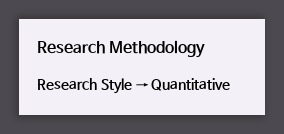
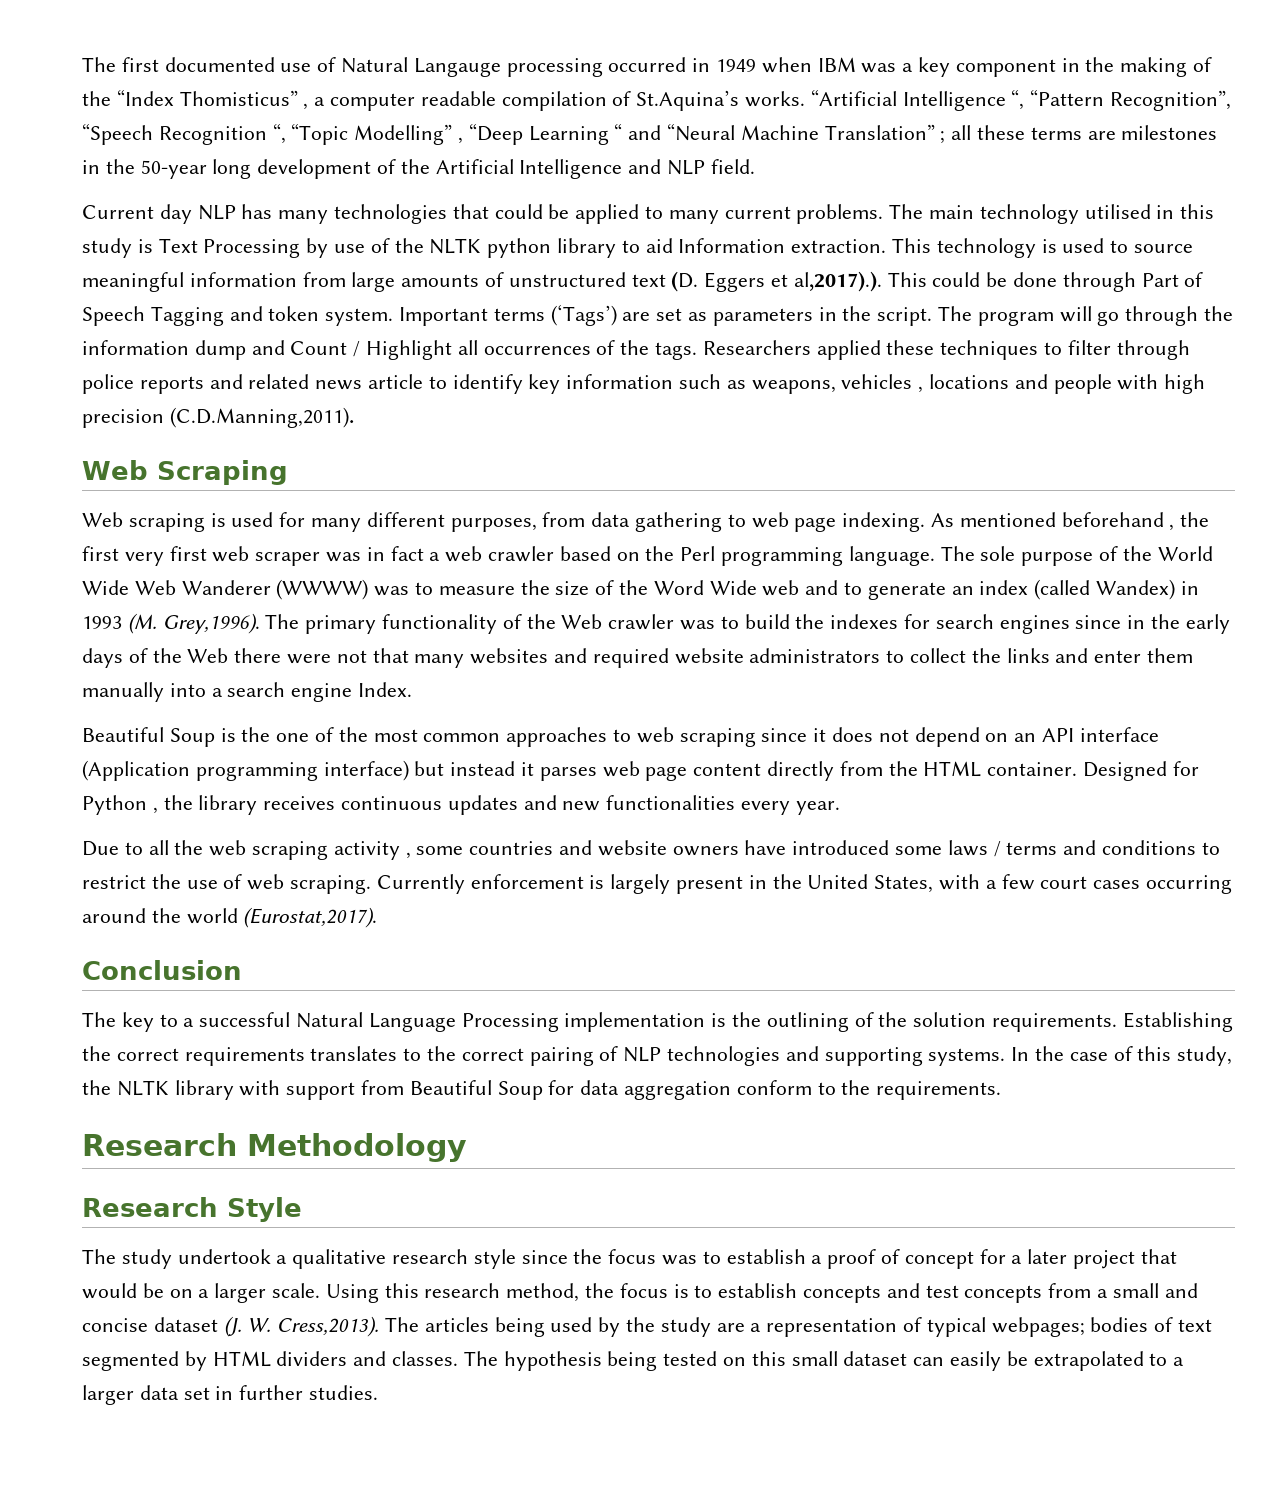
[37,40,206,58] [37,78,231,94] Research Methodology // Research Style → Quantitative -> [82,57,1213,77] [82,89,1232,111] [82,123,1218,145] [82,159,755,179] [82,204,1215,224] [82,238,1194,258] [82,271,1204,292] [82,304,1234,326] [82,340,1190,360] [82,374,1206,394] [82,407,354,428] [82,460,288,485] [82,512,1210,532] [82,546,1213,566] [82,579,1199,600] [82,613,1230,634] [82,648,1194,668] [82,682,413,702] [82,727,1159,747] [82,760,1199,781] [82,795,840,815] [82,840,1220,860] [82,874,1233,894] [82,907,378,928] [82,960,242,980] [82,1012,1233,1032] [82,1046,1233,1066] [82,1080,1002,1100] [82,1133,467,1162] [82,1197,302,1222] [82,1249,1177,1269] [82,1283,1198,1303] [82,1316,1213,1337] [82,1351,1185,1371] [82,1385,379,1405] The first documented use of Natural Langauge processing occurred in 1949 when IBM was a key component in the making of the “Index Thomisticus” , a computer readable compilation of St.Aquina’s works. “Artificial Intelligence “, “Pattern Recognition”, “Speech Recognition “, “Topic Modelling” , “Deep Learning “ and “Neural Machine Translation” ; all these terms are milestones in the 50-year long development of the Artificial Intelligence and NLP field. // Current day NLP has many technologies that could be applied to many current problems. The main technology utilised in this study is Text Processing by use of the NLTK python library to aid Information extraction. This technology is used to source meaningful information from large amounts of unstructured text (D. Eggers et al,2017).). This could be done through Part of Speech Tagging and token system. Important terms (‘Tags’) are set as parameters in the script. The program will go through the information dump and Count / Highlight all occurrences of the tags. Researchers applied these techniques to filter through police reports and related news article to identify key information such as weapons, vehicles , locations and people with high precision (C.D.Manning,2011). // Web Scraping // Web scraping is used for many different purposes, from data gathering to web page indexing. As mentioned beforehand , the first very first web scraper was in fact a web crawler based on the Perl programming language. The sole purpose of the World Wide Web Wanderer (WWWW) was to measure the size of the Word Wide web and to generate an index (called Wandex) in 1993 (M. Grey,1996). The primary functionality of the Web crawler was to build the indexes for search engines since in the early days of the Web there were not that many websites and required website administrators to collect the links and enter them manually into a search engine Index. // Beautiful Soup is the one of the most common approaches to web scraping since it does not depend on an API interface (Application programming interface) but instead it parses web page content directly from the HTML container. Designed for Python , the library receives continuous updates and new functionalities every year. // Due to all the web scraping activity , some countries and website owners have introduced some laws / terms and conditions to restrict the use of web scraping. Currently enforcement is largely present in the United States, with a few court cases occurring around the world (Eurostat,2017). // Conclusion // The key to a successful Natural Language Processing implementation is the outlining of the solution requirements. Establishing the correct requirements translates to the correct pairing of NLP technologies and supporting systems. In the case of this study, the NLTK library with support from Beautiful Soup for data aggregation conform to the requirements. // Research Methodology // Research Style // The study undertook a qualitative research style since the focus was to establish a proof of concept for a later project that would be on a larger scale. Using this research method, the focus is to establish concepts and test concepts from a small and concise dataset (J. W. Cress,2013). The articles being used by the study are a representation of typical webpages; bodies of text segmented by HTML dividers and classes. The hypothesis being tested on this small dataset can easily be extrapolated to a larger data set in further studies.

